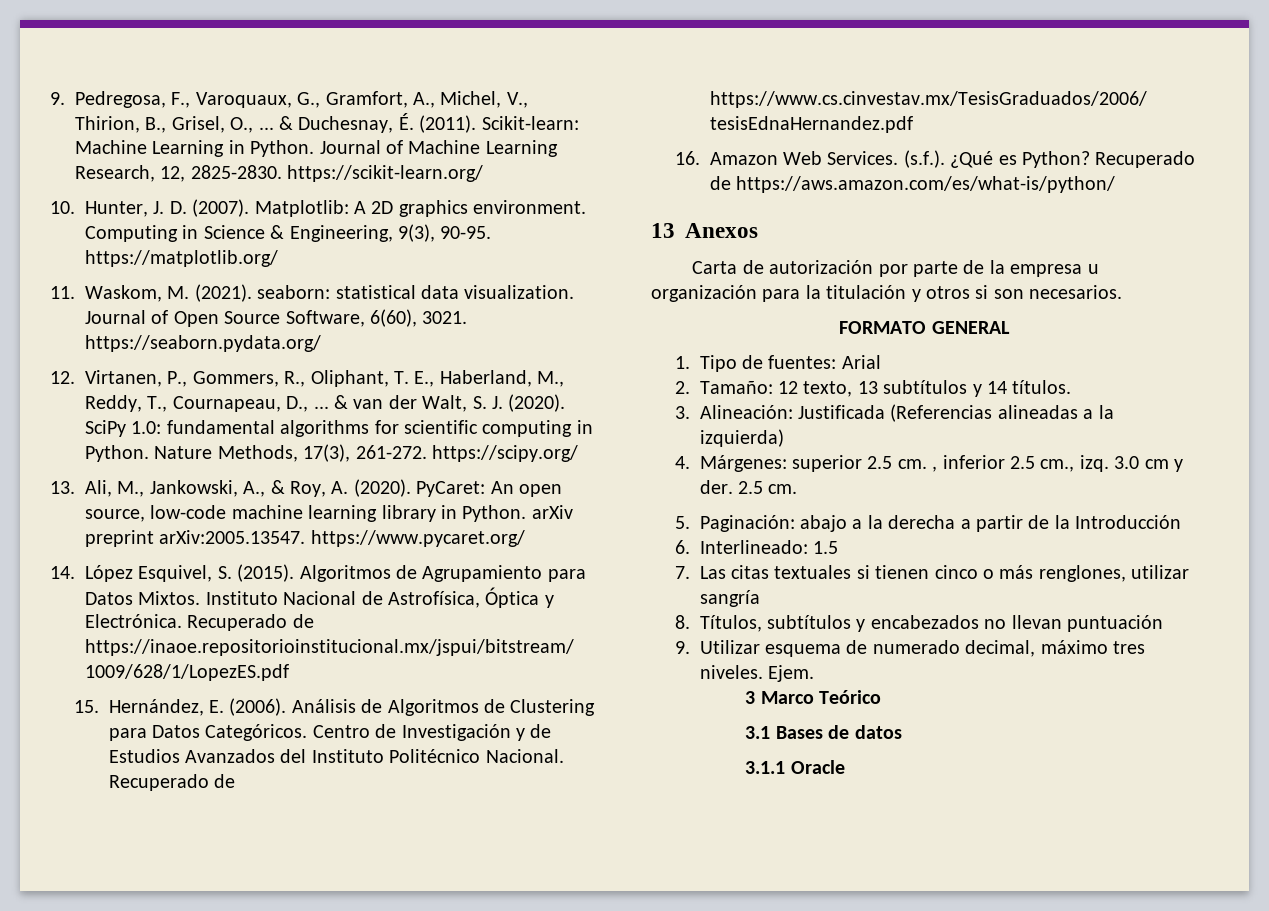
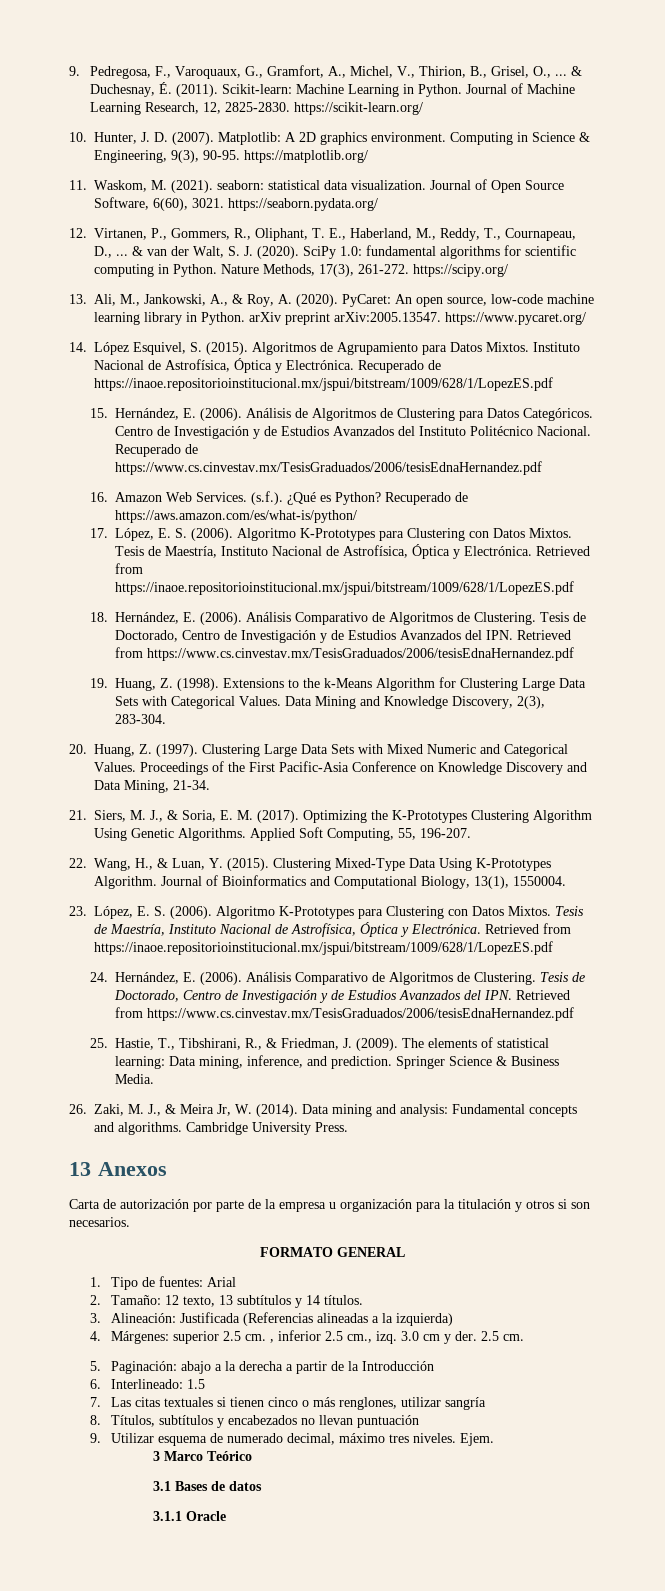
(1115, 184) none -> [90,528,573,541] [115,544,591,559] [115,563,144,574] [115,581,575,595] [90,612,587,625] [115,630,572,643] [115,647,575,661] [90,677,587,691] [115,696,546,709] [115,714,167,724] [69,744,568,757] [94,761,587,775] [94,780,210,793] [69,810,592,823] [94,827,471,841] [69,858,551,871] [94,875,566,889] [69,906,584,919] [94,922,571,937] [94,941,553,955] [90,972,586,985] [114,990,571,1003] [115,1007,575,1021] [90,1037,550,1051] [115,1055,560,1069] [115,1074,155,1084] [69,1104,577,1117] [94,1122,348,1135] // 17. López, E. S. (2006). Algoritmo K-Prototypes para Clustering con Datos Mixtos. Tesis de Maestría, Instituto Nacional de Astrofísica, Óptica y Electrónica. Retrieved from https://inaoe.repositorioinstitucional.mx/jspui/bitstream/1009/628/1/LopezES.pdf // 18. Hernández, E. (2006). Análisis Comparativo de Algoritmos de Clustering. Tesis de Doctorado, Centro de Investigación y de Estudios Avanzados del IPN. Retrieved from https://www.cs.cinvestav.mx/TesisGraduados/2006/tesisEdnaHernandez.pdf // 19. Huang, Z. (1998). Extensions to the k-Means Algorithm for Clustering Large Data Sets with Categorical Values. Data Mining and Knowledge Discovery, 2(3), 283-304. // 20. Huang, Z. (1997). Clustering Large Data Sets with Mixed Numeric and Categorical Values. Proceedings of the First Pacific-Asia Conference on Knowledge Discovery and Data Mining, 21-34. // 21. Siers, M. J., & Soria, E. M. (2017). Optimizing the K-Prototypes Clustering Algorithm Using Genetic Algorithms. Applied Soft Computing, 55, 196-207. // 22. Wang, H., & Luan, Y. (2015). Clustering Mixed-Type Data Using K-Prototypes Algorithm. Journal of Bioinformatics and Computational Biology, 13(1), 1550004. // 23. López, E. S. (2006). Algoritmo K-Prototypes para Clustering con Datos Mixtos. Tesis de Maestría, Instituto Nacional de Astrofísica, Óptica y Electrónica. Retrieved from https://inaoe.repositorioinstitucional.mx/jspui/bitstream/1009/628/1/LopezES.pdf // 24. Hernández, E. (2006). Análisis Comparativo de Algoritmos de Clustering. Tesis de Doctorado, Centro de Investigación y de Estudios Avanzados del IPN. Retrieved from https://www.cs.cinvestav.mx/TesisGraduados/2006/tesisEdnaHernandez.pdf // 25. Hastie, T., Tibshirani, R., & Friedman, J. (2009). The elements of statistical learning: Data mining, inference, and prediction. Springer Science & Business Media. // 26. Zaki, M. J., & Meira Jr, W. (2014). Data mining and analysis: Fundamental concepts and algorithms. Cambridge University Press.

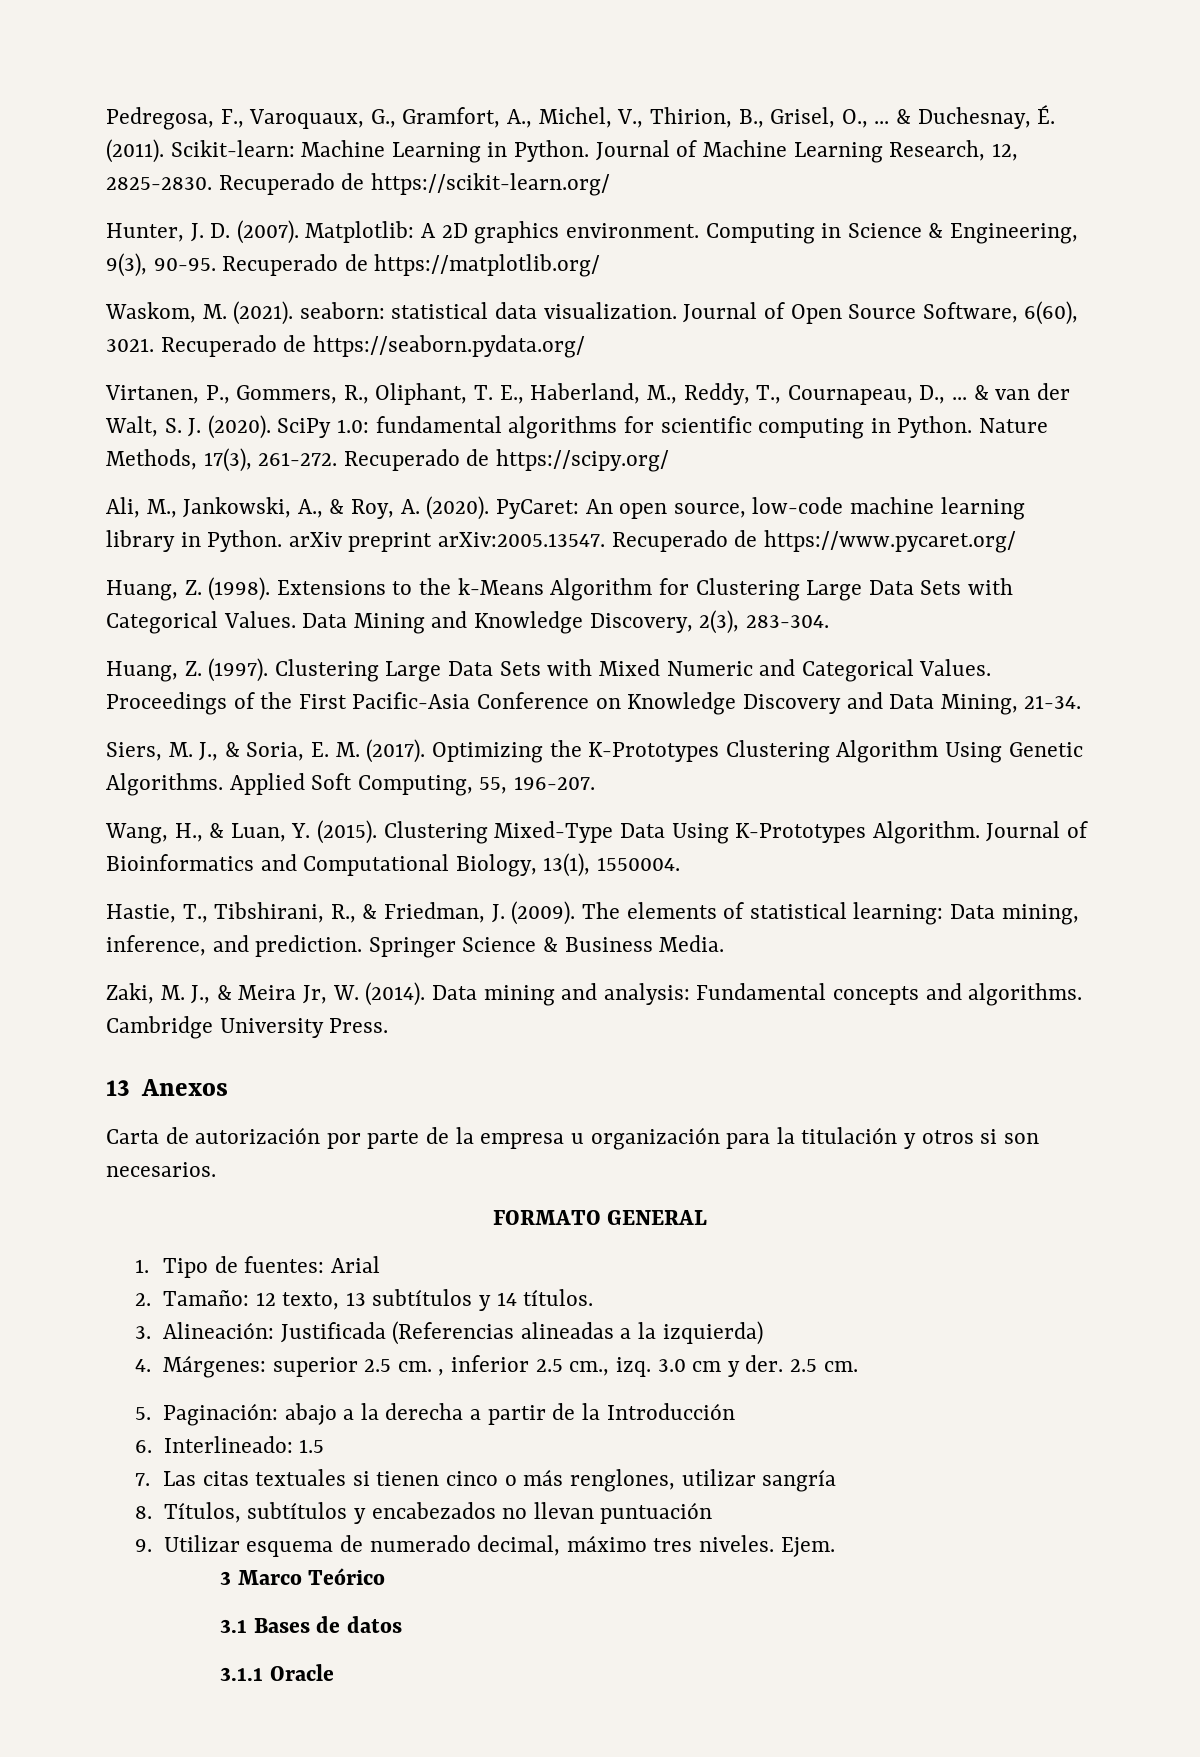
[69,66,80,76] 9. -> (106, 118) none
(291, 107) none -> [218,173,365,195] Recuperado de
[69,132,87,142] 10. -> (610, 184) none
(240, 155) none -> [222,254,368,276] Recuperado de
[69,180,87,190] 11. -> (601, 265) none
(224, 203) none -> [160,335,307,357] Recuperado de
[69,228,87,238] 12. -> (585, 346) none
(409, 269) none -> [343,449,490,471] Recuperado de
[69,294,87,304] 13. -> (670, 460) none
(441, 317) none -> [611,530,758,552] Recuperado de
[69,342,580,355] [94,358,441,373] [94,377,553,391] [90,408,594,421] [115,426,592,439] [115,444,199,457] [115,461,543,475] [90,491,469,505] [115,510,358,523] [90,528,573,541] [115,544,591,559] [115,563,144,574] [115,581,575,595] [90,612,587,625] [115,630,572,643] [115,647,575,661] [90,678,109,688] 14. López Esquivel, S. (2015). Algoritmos de Agrupamiento para Datos Mixtos. Instituto Nacional de Astrofísica, Óptica y Electrónica. Recuperado de https://inaoe.repositorioinstitucional.mx/jspui/bitstream/1009/628/1/LopezES.pdf // 15. Hernández, E. (2006). Análisis de Algoritmos de Clustering para Datos Categóricos. Centro de Investigación y de Estudios Avanzados del Instituto Politécnico Nacional. Recuperado de https://www.cs.cinvestav.mx/TesisGraduados/2006/tesisEdnaHernandez.pdf // 16. Amazon Web Services. (s.f.). ¿Qué es Python? Recuperado de https://aws.amazon.com/es/what-is/python/ // 17. López, E. S. (2006). Algoritmo K-Prototypes para Clustering con Datos Mixtos. Tesis de Maestría, Instituto Nacional de Astrofísica, Óptica y Electrónica. Retrieved from https://inaoe.repositorioinstitucional.mx/jspui/bitstream/1009/628/1/LopezES.pdf // 18. Hernández, E. (2006). Análisis Comparativo de Algoritmos de Clustering. Tesis de Doctorado, Centro de Investigación y de Estudios Avanzados del IPN. Retrieved from https://www.cs.cinvestav.mx/TesisGraduados/2006/tesisEdnaHernandez.pdf // 19. -> (1016, 541) none
[69,744,87,754] 20. -> (829, 621) none
[69,810,87,820] 21. -> (1082, 702) none
[69,858,87,868] 22. -> (596, 783) none
[69,906,584,919] [94,922,571,937] [94,941,553,955] [90,972,586,985] [114,990,571,1003] [115,1007,575,1021] [90,1038,109,1048] 23. López, E. S. (2006). Algoritmo K-Prototypes para Clustering con Datos Mixtos. Tesis de Maestría, Instituto Nacional de Astrofísica, Óptica y Electrónica. Retrieved from https://inaoe.repositorioinstitucional.mx/jspui/bitstream/1009/628/1/LopezES.pdf // 24. Hernández, E. (2006). Análisis Comparativo de Algoritmos de Clustering. Tesis de Doctorado, Centro de Investigación y de Estudios Avanzados del IPN. Retrieved from https://www.cs.cinvestav.mx/TesisGraduados/2006/tesisEdnaHernandez.pdf // 25. -> (681, 864) none
[69,1104,87,1114] 26. -> (725, 943) none

